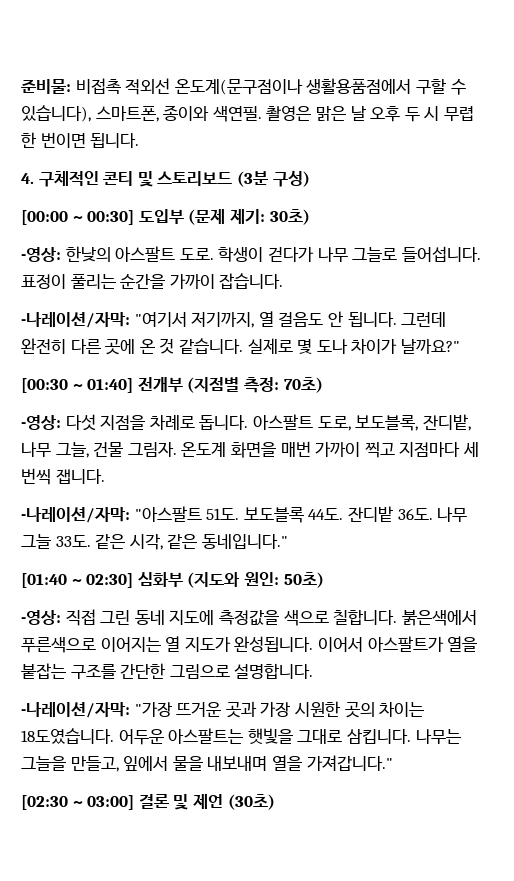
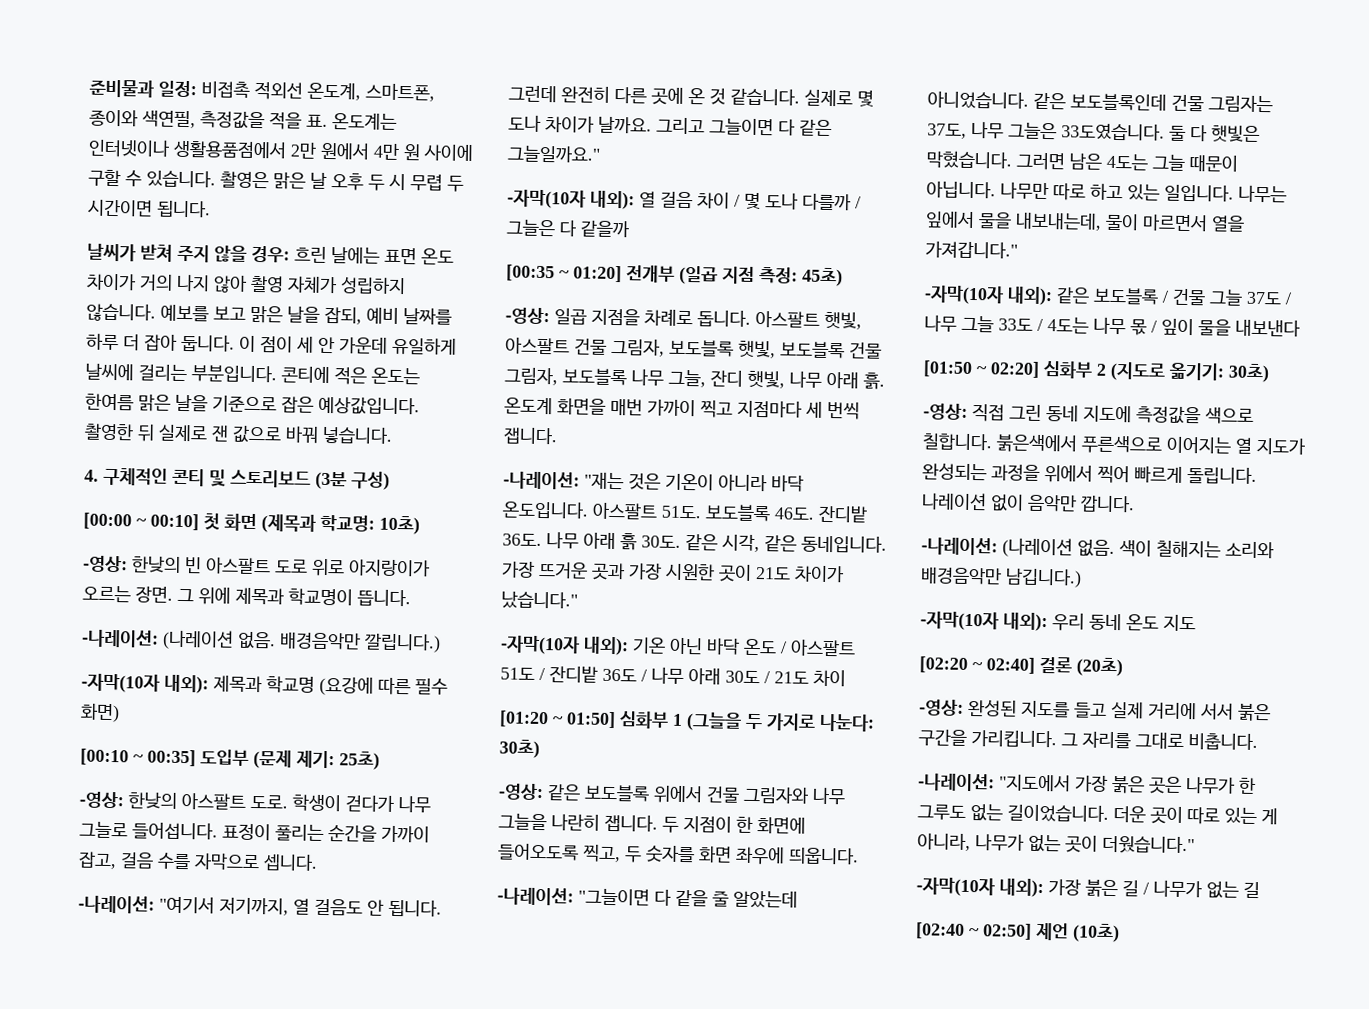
[21,78,466,95] [21,105,262,122] 준비물: 비접촉 적외선 온도계(문구점이나 생활용품점에서 구할 수 있습니다), 스마트폰, 종이와 색연필. -> [89,79,435,102] [89,109,397,130] [88,138,473,162] [88,169,216,188] 준비물과 일정: 비접촉 적외선 온도계, 스마트폰, 종이와 색연필, 측정값을 적을 표. 온도계는 인터넷이나 생활용품점에서 2만 원에서 4만 원 사이에 구할 수 있습니다.
[21,132,140,148] 한 번이면 됩니다. -> [447,175,464,192] [87,199,211,218] [87,243,454,265] [86,273,406,295] [86,303,452,325] [86,333,457,355] [85,363,420,385] [85,393,420,416] [84,423,393,444] 두 시간이면 됩니다. // 날씨가 받쳐 주지 않을 경우: 흐린 날에는 표면 온도 차이가 거의 나지 않아 촬영 자체가 성립하지 않습니다. 예보를 보고 맑은 날을 잡되, 예비 날짜를 하루 더 잡아 둡니다. 이 점이 세 안 가운데 유일하게 날씨에 걸리는 부분입니다. 콘티에 적은 온도는 한여름 맑은 날을 기준으로 잡은 예상값입니다. 촬영한 뒤 실제로 잰 값으로 바꿔 넣습니다.
[87,210,135,225] 00:30] -> [150,513,420,535] [83,555,431,577] [82,585,411,607] [81,629,441,653] [81,673,448,696] [80,702,120,723] [80,748,196,767] 00:10] 첫 화면 (제목과 학교명: 10초) // -영상: 한낮의 빈 아스팔트 도로 위로 아지랑이가 오르는 장면. 그 위에 제목과 학교명이 뜹니다. // -나레이션: (나레이션 없음. 배경음악만 깔립니다.) // -자막(10자 내외): 제목과 학교명 (요강에 따른 필수 화면) // [00:10 ~ 00:35]
[269,209,310,225] 30초) -> [339,751,380,770] 25초)
[219,273,284,289] [21,312,130,328] 잡습니다. // -나레이션/자막: -> [78,851,318,871] [78,895,155,914] 잡고, 걸음 수를 자막으로 셉니다. // -나레이션:
[400,339,460,354] [21,377,323,393] [21,414,96,431] 날까요?" // [00:30 ~ 01:40] 전개부 (지점별 측정: 70초) // -영상: 다섯 -> [598,116,832,137] [507,145,600,163] [507,189,861,211] [506,219,630,238] [506,264,843,287] [505,307,587,325] 날까요. 그리고 그늘이면 다 같은 그늘일까요." // -자막(10자 내외): 열 걸음 차이 / 몇 도나 다를까 / 그늘은 다 같을까 // [00:35 ~ 01:20] 전개부 (일곱 지점 측정: 45초) // -영상: 일곱
[317,414,471,431] [21,442,177,458] 도로, 보도블록, 잔디밭, 나무 그늘, 건물 그림자. -> [824,311,862,330] [505,337,882,359] [504,367,885,390] 햇빛, 아스팔트 건물 그림자, 보도블록 햇빛, 보도블록 건물 그림자, 보도블록 나무 그늘, 잔디 햇빛, 나무 아래 흙.
[21,506,202,523] -나레이션/자막: "아스팔트 -> [503,471,804,492] [502,501,658,520] -나레이션: "재는 것은 기온이 아니라 바닥 온도입니다. 아스팔트
[308,508,344,520] 44도. -> [774,507,814,520] 46도.
[21,534,288,550] [21,572,324,588] 그늘 33도. 같은 시각, 같은 동네입니다." // [01:40 ~ 02:30] 심화부 (지도와 원인: 50초) -> [583,532,887,553] [501,561,845,583] [501,591,578,610] [500,635,856,657] [500,666,846,687] [499,710,875,732] [499,739,540,758] [498,783,846,805] [498,813,806,835] [498,843,859,865] [497,887,798,909] [927,91,1273,113] [927,120,1260,142] [926,150,1238,172] [926,181,1287,203] [925,211,1245,232] [925,241,1018,259] [924,285,1292,306] [924,314,1301,337] [923,360,1270,383] 아래 흙 30도. 같은 시각, 같은 동네입니다. 가장 뜨거운 곳과 가장 시원한 곳이 21도 차이가 났습니다." // -자막(10자 내외): 기온 아닌 바닥 온도 / 아스팔트 51도 / 잔디밭 36도 / 나무 아래 30도 / 21도 차이 // [01:20 ~ 01:50] 심화부 1 (그늘을 두 가지로 나눈다: 30초) // -영상: 같은 보도블록 위에서 건물 그림자와 나무 그늘을 나란히 잽니다. 두 지점이 한 화면에 들어오도록 찍고, 두 숫자를 화면 좌우에 띄웁니다. // -나레이션: "그늘이면 다 같을 줄 알았는데 아니었습니다. 같은 보도블록인데 건물 그림자는 37도, 나무 그늘은 33도였습니다. 둘 다 햇빛은 막혔습니다. 그러면 남은 4도는 그늘 때문이 아닙니다. 나무만 따로 하고 있는 일입니다. 나무는 잎에서 물을 내보내는데, 물이 마르면서 열을 가져갑니다." // -자막(10자 내외): 같은 보도블록 / 건물 그늘 37도 / 나무 그늘 33도 / 4도는 나무 몫 / 잎이 물을 내보낸다 // [01:50 ~ 02:20] 심화부 2 (지도로 옮기기: 30초)
[234,636,478,652] [21,663,314,679] [21,701,425,718] [21,728,461,745] [21,755,393,772] [21,794,275,810] 완성됩니다. 이어서 아스팔트가 열을 붙잡는 구조를 간단한 그림으로 설명합니다. // -나레이션/자막: "가장 뜨거운 곳과 가장 시원한 곳의 차이는 18도였습니다. 어두운 아스팔트는 햇빛을 그대로 삼킵니다. 나무는 그늘을 만들고, 잎에서 물을 내보내며 열을 가져갑니다." // [02:30 ~ 03:00] 결론 및 제언 (30초) -> [922,463,1257,484] [921,492,1135,513] [921,537,1275,559] [920,567,1082,588] [920,611,1196,632] [919,656,1123,677] [919,699,1271,722] [918,729,1258,751] [918,773,1256,794] [917,804,1278,825] [917,833,1195,855] [916,877,1260,899] [915,922,1120,943] 완성되는 과정을 위에서 찍어 빠르게 돌립니다. 나레이션 없이 음악만 깝니다. // -나레이션: (나레이션 없음. 색이 칠해지는 소리와 배경음악만 남깁니다.) // -자막(10자 내외): 우리 동네 온도 지도 // [02:20 ~ 02:40] 결론 (20초) // -영상: 완성된 지도를 들고 실제 거리에 서서 붉은 구간을 가리킵니다. 그 자리를 그대로 비춥니다. // -나레이션: "지도에서 가장 붉은 곳은 나무가 한 그루도 없는 길이었습니다. 더운 곳이 따로 있는 게 아니라, 나무가 없는 곳이 더웠습니다." // -자막(10자 내외): 가장 붉은 길 / 나무가 없는 길 // [02:40 ~ 02:50] 제언 (10초)

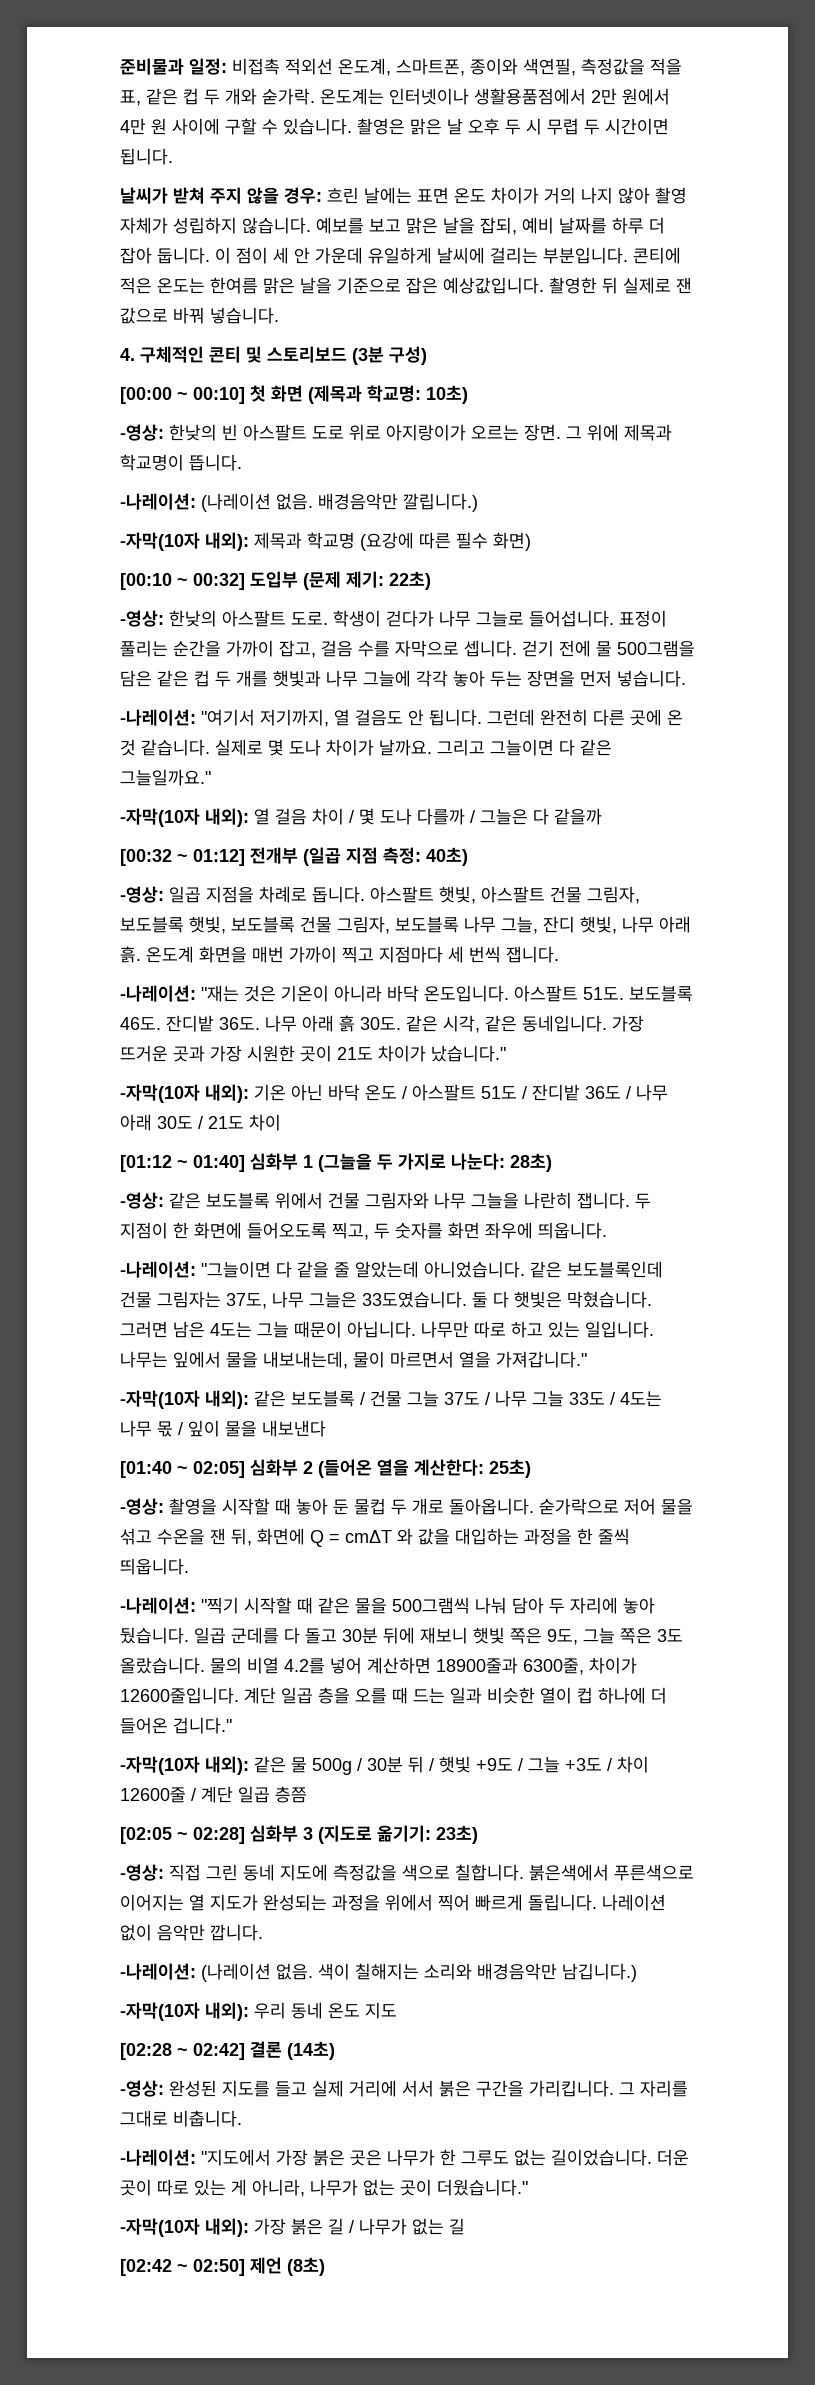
[306,114,328,127] 표. -> [120,88,315,106] 표, 같은 컵 두 개와 숟가락.
[147,749,196,767] 00:35] -> [193,573,245,590] 00:32]
[339,751,380,770] 25초) -> [389,571,431,590] 22초)
(318, 862) none -> [522,640,695,657] [120,670,686,687] 걷기 전에 물 500그램을 담은 같은 컵 두 개를 햇빛과 나무 그늘에 각각 놓아 두는 장면을 먼저 넣습니다.
[506,264,622,283] [00:35 ~ 01:20] -> [120,849,245,866] [00:32 ~ 01:12]
[802,267,843,287] 45초) -> [426,847,468,866] 40초)
[499,710,616,729] [01:20 ~ 01:50] -> [120,1155,245,1172] [01:12 ~ 01:40]
[499,739,540,758] 30초) -> [510,1153,552,1172] 28초)
[923,360,1107,379] [01:50 ~ 02:20] 심화부 2 -> [120,1459,531,1478] [120,1498,693,1515] [120,1528,630,1547] [120,1558,189,1575] [120,1597,655,1614] [120,1627,683,1645] [120,1657,637,1675] [120,1687,667,1704] [120,1717,232,1734] [120,1756,649,1775] [120,1786,307,1803] [120,1825,313,1844] [01:40 ~ 02:05] 심화부 2 (들어온 열을 계산한다: 25초) // -영상: 촬영을 시작할 때 놓아 둔 물컵 두 개로 돌아옵니다. 숟가락으로 저어 물을 섞고 수온을 잰 뒤, 화면에 Q = cmΔT 와 값을 대입하는 과정을 한 줄씩 띄웁니다. // -나레이션: "찍기 시작할 때 같은 물을 500그램씩 나눠 담아 두 자리에 놓아 뒀습니다. 일곱 군데를 다 돌고 30분 뒤에 재보니 햇빛 쪽은 9도, 그늘 쪽은 3도 올랐습니다. 물의 비열 4.2를 넣어 계산하면 18900줄과 6300줄, 차이가 12600줄입니다. 계단 일곱 층을 오를 때 드는 일과 비슷한 열이 컵 하나에 더 들어온 겁니다." // -자막(10자 내외): 같은 물 500g / 30분 뒤 / 햇빛 +9도 / 그늘 +3도 / 차이 12600줄 / 계단 일곱 층쯤 // [02:05 ~ 02:28] 심화부 3
[1228,363,1270,383] 30초) -> [436,1825,478,1844] 23초)
[919,656,1123,677] [02:20 ~ 02:40] 결론 (20초) -> [120,2041,335,2060] [02:28 ~ 02:42] 결론 (14초)
[915,922,965,939] [02:40 -> [120,2259,172,2276] [02:42
[1072,923,1120,943] (10초) -> [287,2257,325,2276] (8초)

